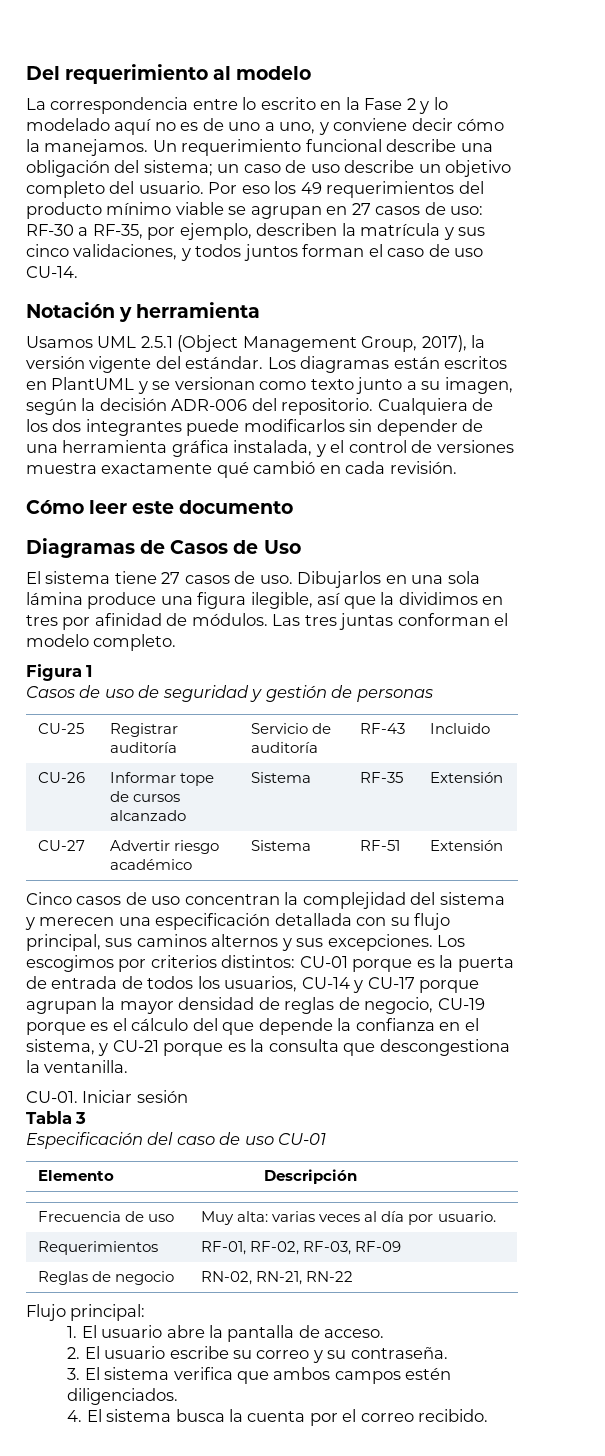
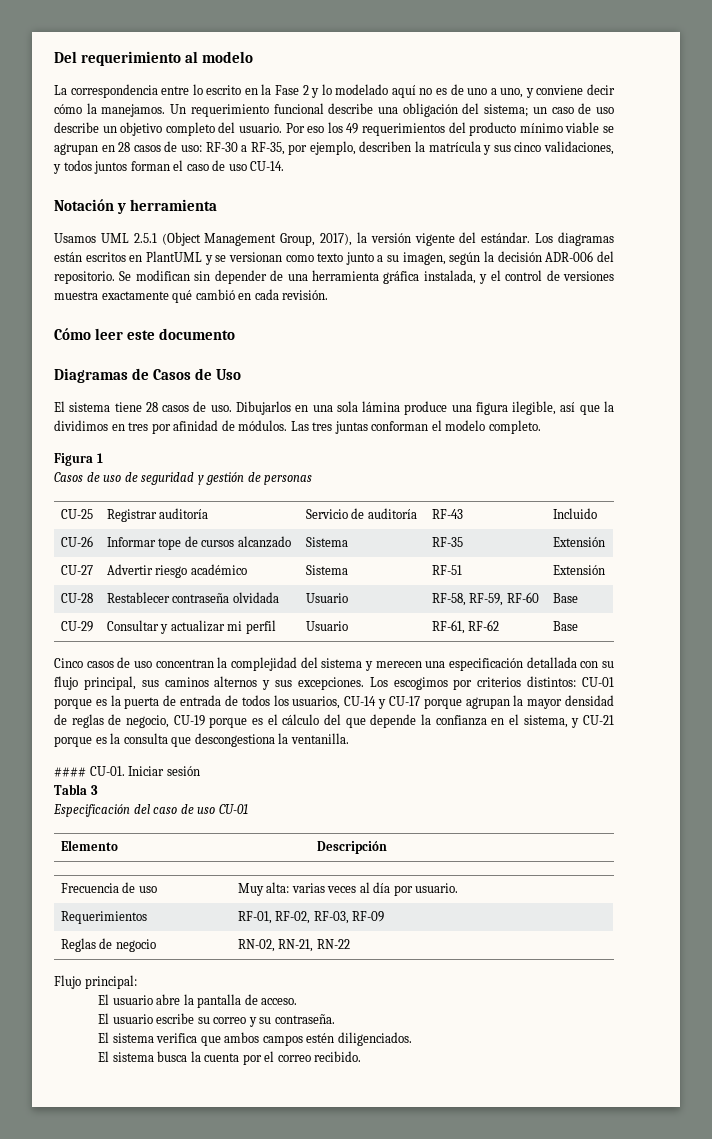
[351,203,371,215] 27 -> [118,142,131,152] 28
[377,398,494,415] [26,419,345,436] Cualquiera de los dos integrantes puede modificarlos -> [119,270,190,281] Se modifican
[161,572,181,584] 27 -> [145,402,158,412] 28
(504, 845) none -> [60,593,93,603] [106,592,279,603] [305,593,348,603] [431,592,539,606] [552,593,578,603] [60,621,93,632] [106,620,276,634] [305,621,348,631] [431,620,500,634] [552,621,578,631] // CU-28 | Restablecer contraseña olvidada | Usuario | RF-58, RF-59, RF-60 | Base // CU-29 | Consultar y actualizar mi perfil | Usuario | RF-61, RF-62 | Base
(129, 1066) none -> [54,767,86,777] ####
[67,1326,78,1338] 1. -> (137, 982) none
[67,1347,81,1359] 2. -> (298, 1001) none
[67,1368,81,1380] 3. -> (335, 1019) none
[67,1410,83,1422] 4. -> (412, 1039) none

